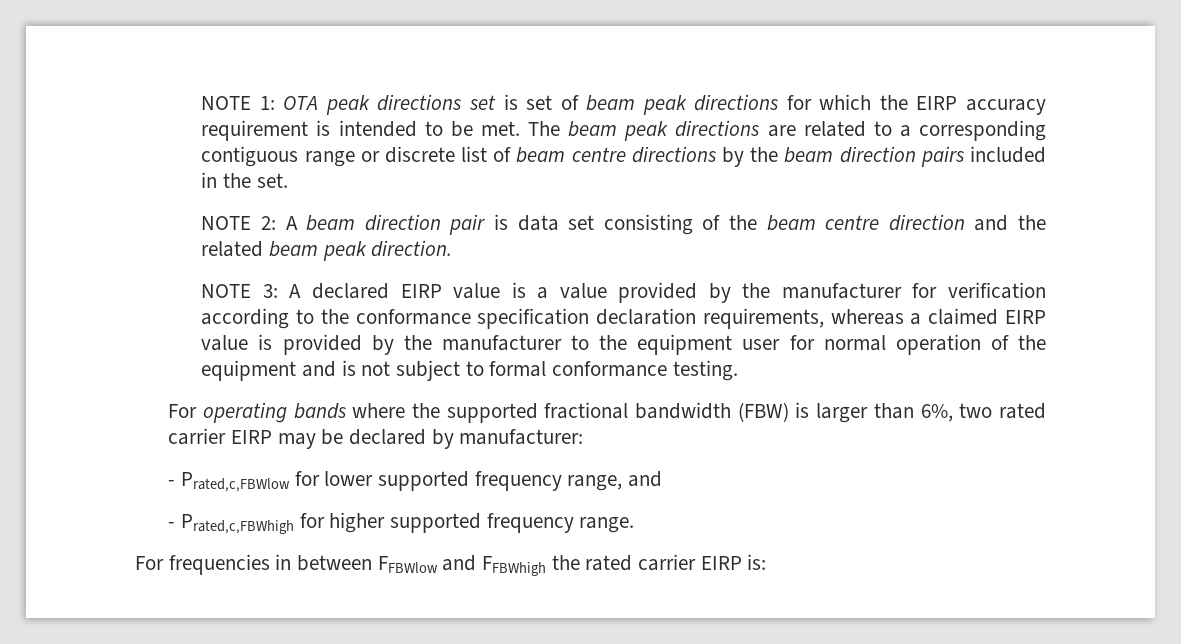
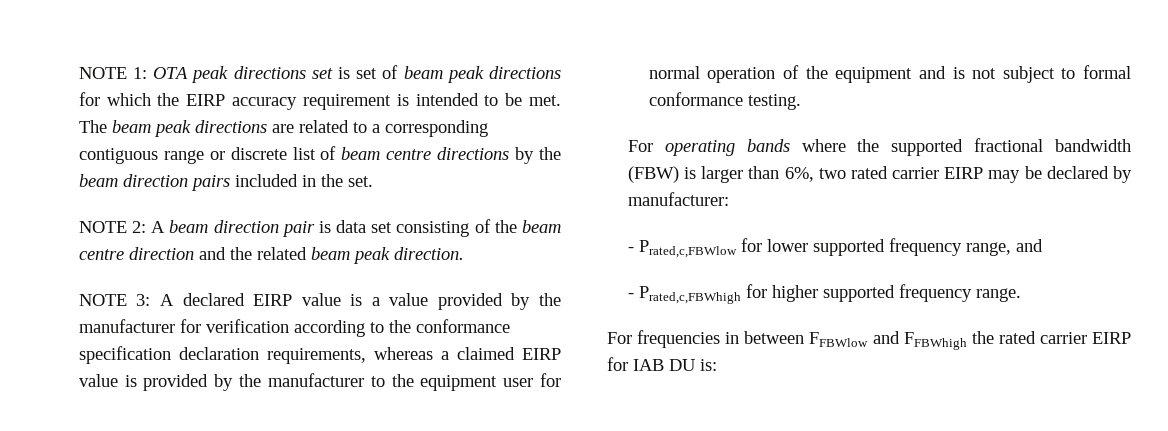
(742, 563) none -> [607,357,695,371] for IAB DU

